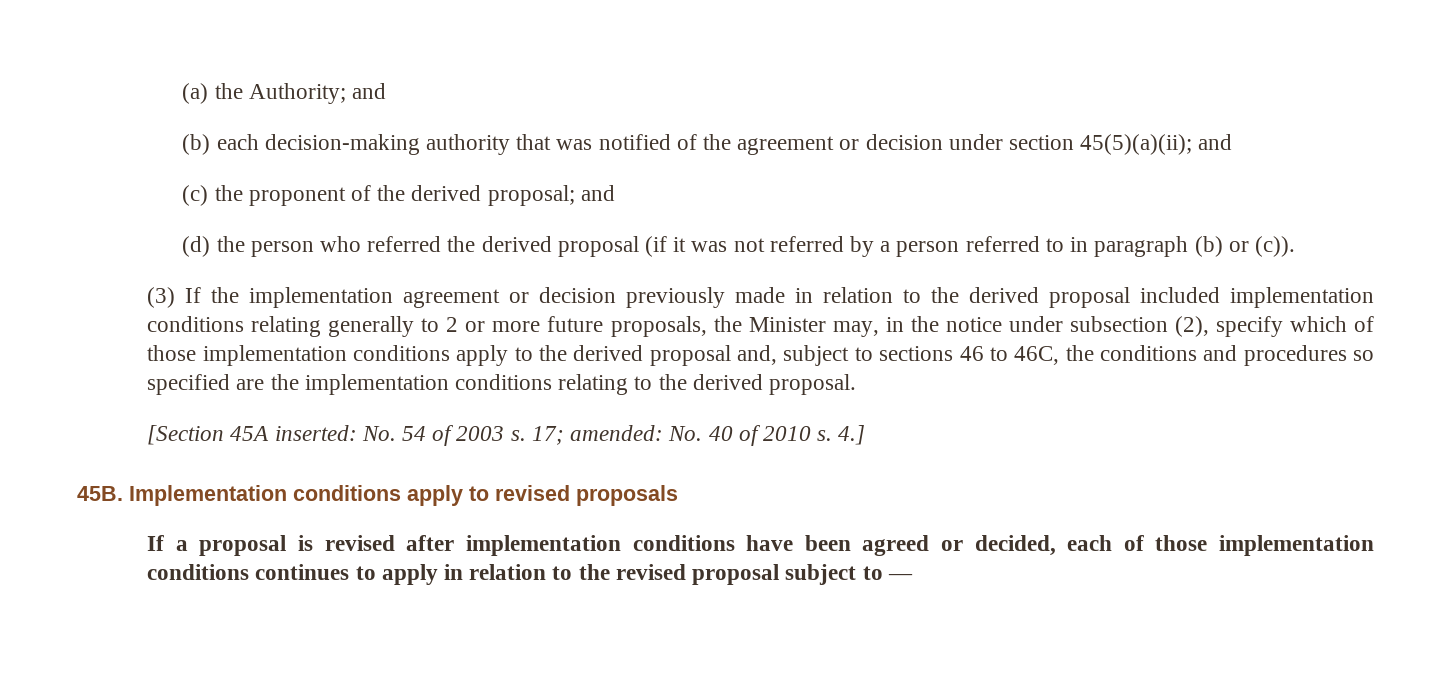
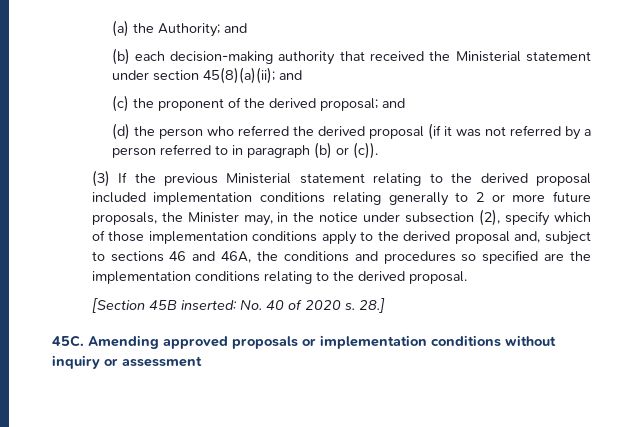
[556,134,943,155] was notified of the agreement or decision -> [370,51,591,62] received the Ministerial statement
[1080,134,1193,155] 45(5)(a)(ii); -> [202,67,275,84] 45(8)(a)(ii);
[249,287,894,308] implementation agreement or decision previously made in relation -> [163,173,422,186] previous Ministerial statement relating
[989,346,1060,365] to 46C, -> [192,251,252,263] and 46A,
[230,426,270,441] 45A -> [148,300,177,310] 45B
[402,425,866,446] [77,485,678,506] [147,535,1374,556] [147,564,913,585] 54 of 2003 s. 17; amended: No. 40 of 2010 s. 4.] // 45B. Implementation conditions apply to revised proposals // If a proposal is revised after implementation conditions have been agreed or decided, each of those implementation conditions continues to apply in relation to the revised proposal subject to — -> [265,298,385,313] [52,335,556,349] [52,355,202,369] 40 of 2020 s. 28.] // 45C. Amending approved proposals or implementation conditions without inquiry or assessment

